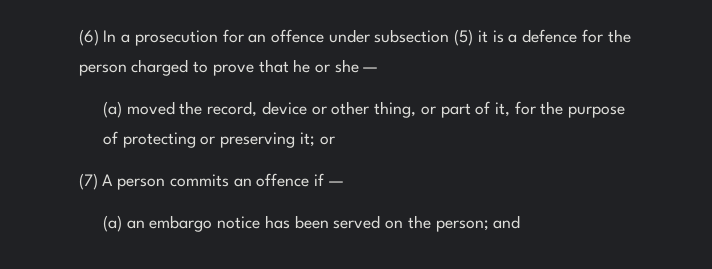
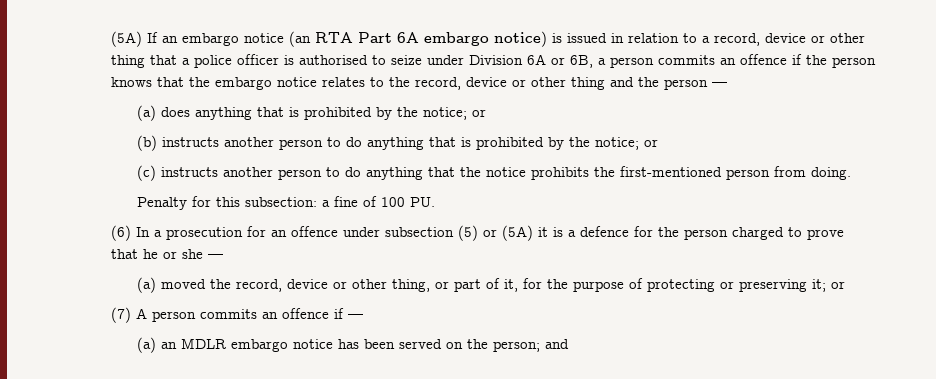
(78, 37) none -> [111,31,866,47] [111,54,877,68] [111,77,728,90] [136,105,486,121] [136,135,658,151] [136,165,851,181] [136,196,435,210] (5A) If an embargo notice (an RTA Part 6A embargo notice) is issued in relation to a record, device or other thing that a police officer is authorised to seize under Division 6A or 6B, a person commits an offence if the person knows that the embargo notice relates to the record, device or other thing and the person — // (a) does anything that is prohibited by the notice; or // (b) instructs another person to do anything that is prohibited by the notice; or // (c) instructs another person to do anything that the notice prohibits the first-mentioned person from doing. // Penalty for this subsection: a fine of 100 PU. //
(474, 37) none -> [483,225,534,241] or (5A)
(145, 224) none -> [180,338,226,349] MDLR

